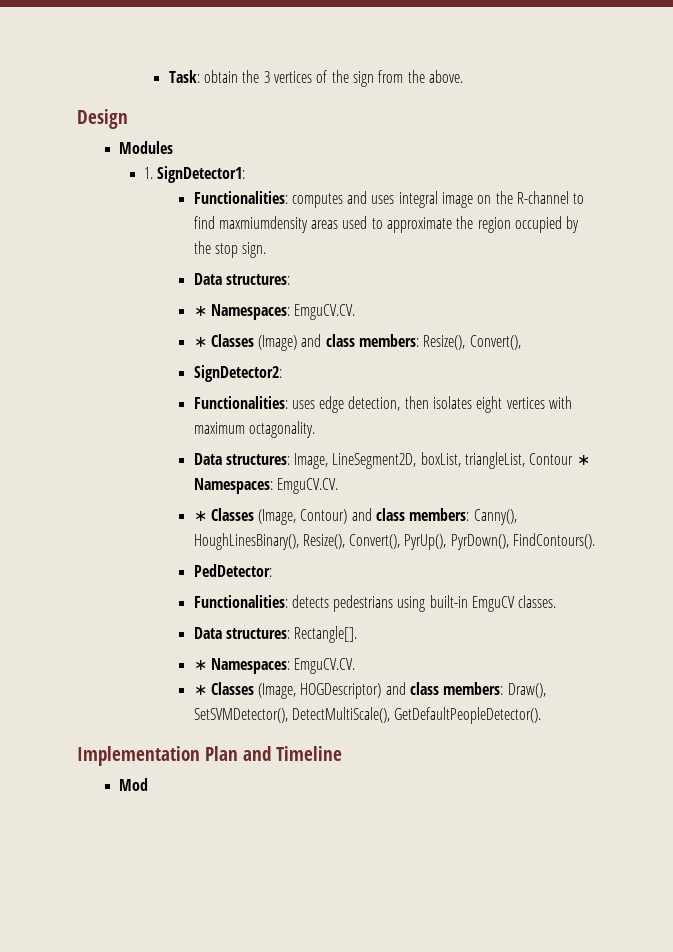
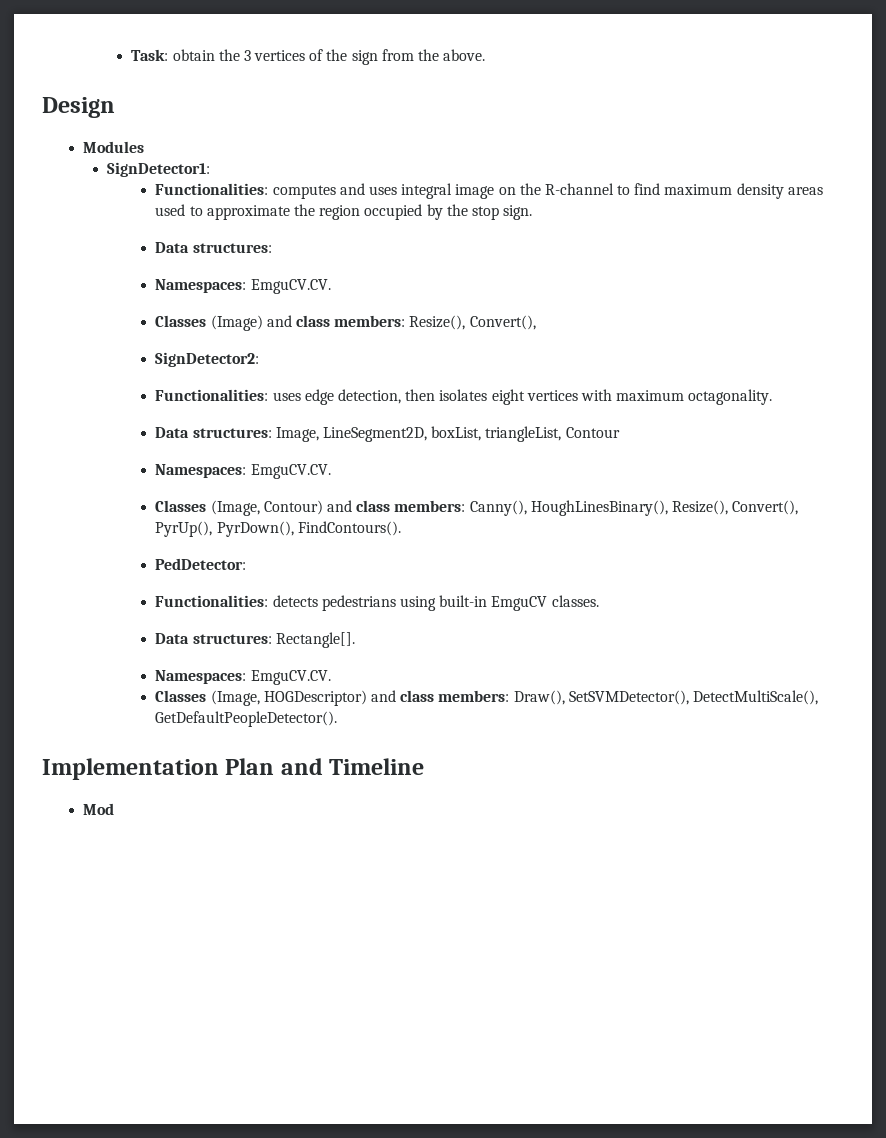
[144,167,154,179] 1. -> (145, 147) none
[218,216,308,233] maxmiumdensity -> [664,183,784,199] maximum density
[193,304,356,320] [193,336,207,347] ∗ Namespaces: EmguCV.CV. // ∗ -> [155,279,331,294] Namespaces: EmguCV.CV. //
[576,454,590,465] [193,478,338,494] [193,510,207,521] ∗ Namespaces: EmguCV.CV. // ∗ -> [155,464,331,479] // Namespaces: EmguCV.CV. //
[193,658,356,674] [193,684,207,695] ∗ Namespaces: EmguCV.CV. // ∗ -> [155,670,331,685] Namespaces: EmguCV.CV. //

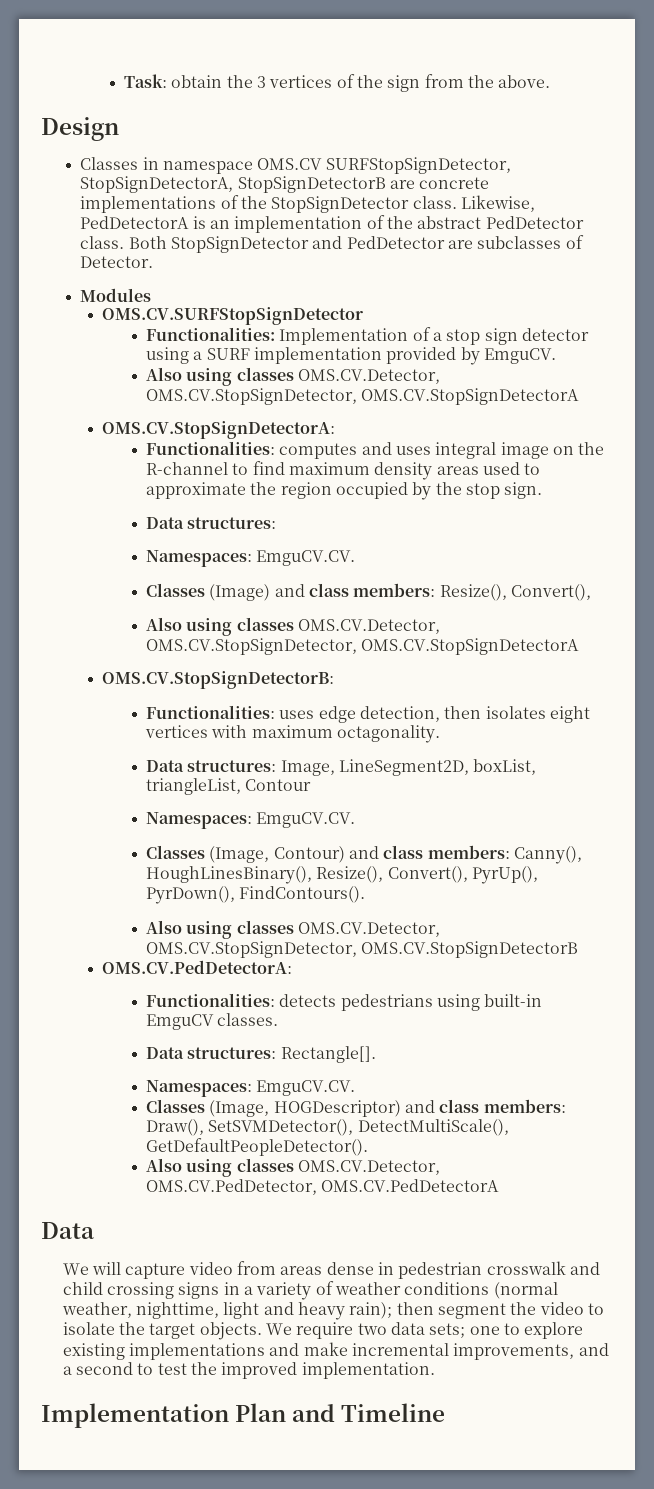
[83,141,145,153] [107,162,211,177] Modules // SignDetector1: -> [80,157,511,174] [80,176,490,193] [80,195,536,213] [80,215,584,233] [80,235,584,253] [80,256,154,268] [80,288,152,302] [102,307,364,325] [145,327,589,345] [145,347,556,365] [145,367,440,386] [145,388,580,405] [102,421,336,439] Classes in namespace OMS.CV SURFStopSignDetector, StopSignDetectorA, StopSignDetectorB are concrete implementations of the StopSignDetector class. Likewise, PedDetectorA is an implementation of the abstract PedDetector class. Both StopSignDetector and PedDetector are subclasses of Detector. // Modules // OMS.CV.SURFStopSignDetector // Functionalities: Implementation of a stop sign detector using a SURF implementation provided by EmguCV. // Also using classes OMS.CV.Detector, OMS.CV.StopSignDetector, OMS.CV.StopSignDetectorA // OMS.CV.StopSignDetectorA:
[155,352,260,367] SignDetector2: -> [145,617,440,636] [145,638,580,655] [102,671,335,689] Also using classes OMS.CV.Detector, OMS.CV.StopSignDetector, OMS.CV.StopSignDetectorA // OMS.CV.StopSignDetectorB:
[155,558,247,570] PedDetector: -> [145,920,440,939] [145,941,579,958] [102,960,293,974] Also using classes OMS.CV.Detector, OMS.CV.StopSignDetector, OMS.CV.StopSignDetectorB // OMS.CV.PedDetectorA:
(338, 719) none -> [145,1158,440,1177] [145,1179,500,1195] [41,1222,95,1239] [62,1261,601,1279] [62,1281,558,1300] [61,1302,605,1320] [62,1322,584,1340] [62,1342,609,1360] [62,1362,435,1379] // Also using classes OMS.CV.Detector, OMS.CV.PedDetector, OMS.CV.PedDetectorA // Data // We will capture video from areas dense in pedestrian crosswalk and child crossing signs in a variety of weather conditions (normal weather, nighttime, light and heavy rain); then segment the video to isolate the target objects. We require two data sets; one to explore existing implementations and make incremental improvements, and a second to test the improved implementation.
[83,803,115,815] // Mod -> (446, 1412) none

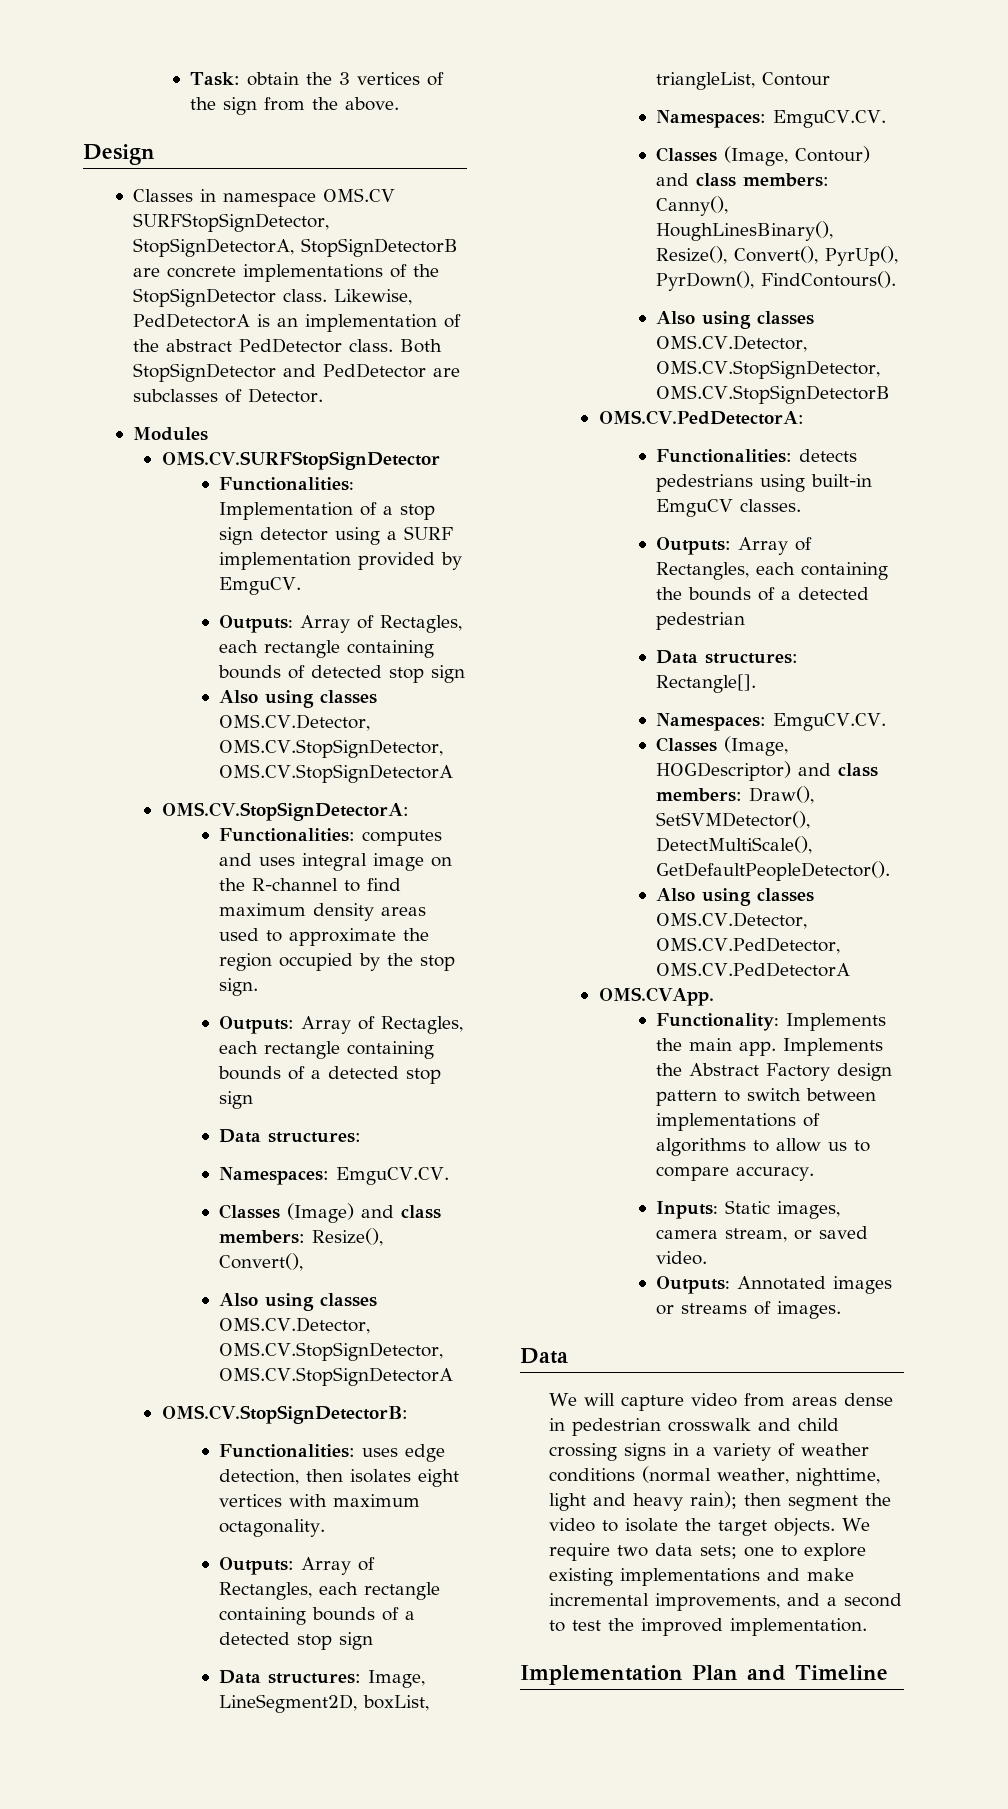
(556, 356) none -> [219,615,463,633] [219,640,435,658] [218,665,466,683] // Outputs: Array of Rectagles, each rectangle containing bounds of detected stop sign
(543, 490) none -> [219,1016,464,1034] [219,1041,435,1059] [218,1066,442,1084] [219,1091,254,1109] // Outputs: Array of Rectagles, each rectangle containing bounds of a detected stop sign
(440, 734) none -> [219,1557,376,1575] [219,1582,441,1600] [219,1607,416,1625] [219,1632,374,1650] // Outputs: Array of Rectangles, each rectangle containing bounds of a detected stop sign
(279, 1019) none -> [656,537,813,555] [656,562,889,580] [656,587,870,601] [656,612,746,630] // Outputs: Array of Rectangles, each containing the bounds of a detected pedestrian
(500, 1185) none -> [598,987,715,1006] [656,1013,887,1031] [656,1038,884,1056] [656,1063,893,1081] [656,1088,877,1106] [656,1113,821,1131] [656,1138,871,1156] [656,1166,815,1181] [656,1200,841,1219] [656,1226,869,1242] [656,1251,708,1265] [656,1276,893,1294] [656,1301,842,1319] // OMS.CVApp. // Functionality: Implements the main app. Implements the Abstract Factory design pattern to switch between implementations of algorithms to allow us to compare accuracy. // Inputs: Static images, camera stream, or saved video. // Outputs: Annotated images or streams of images.

